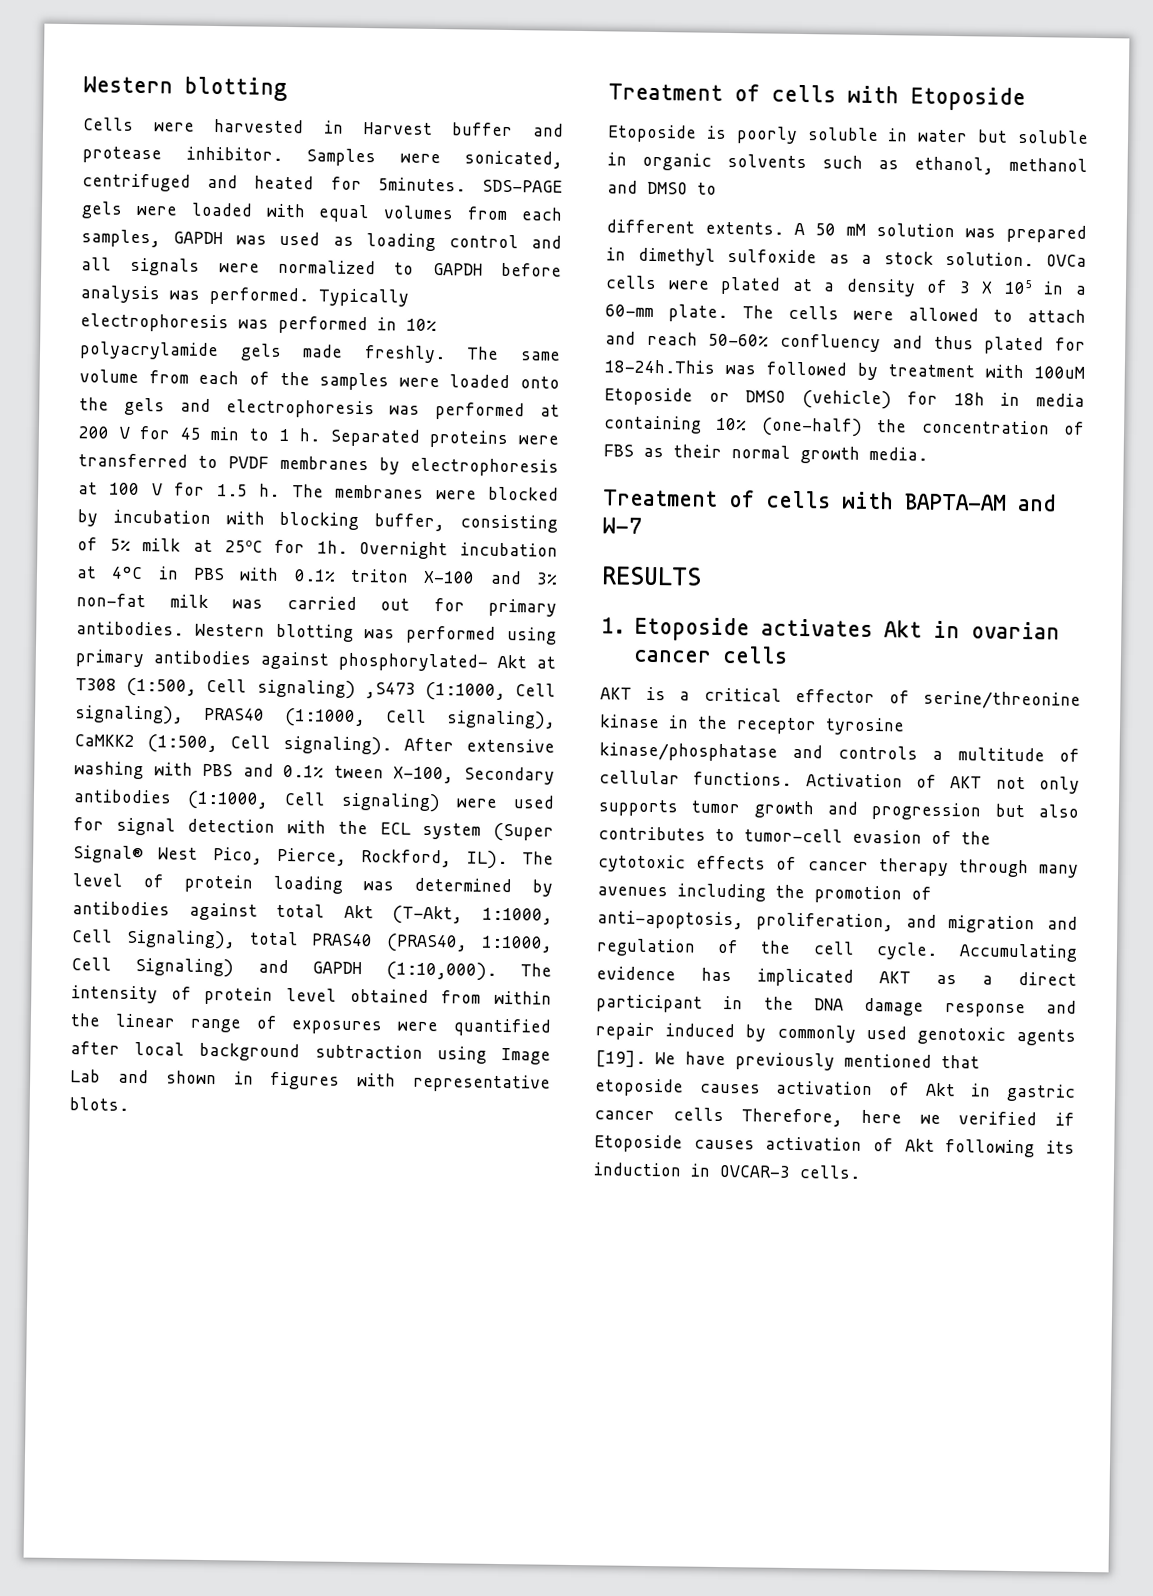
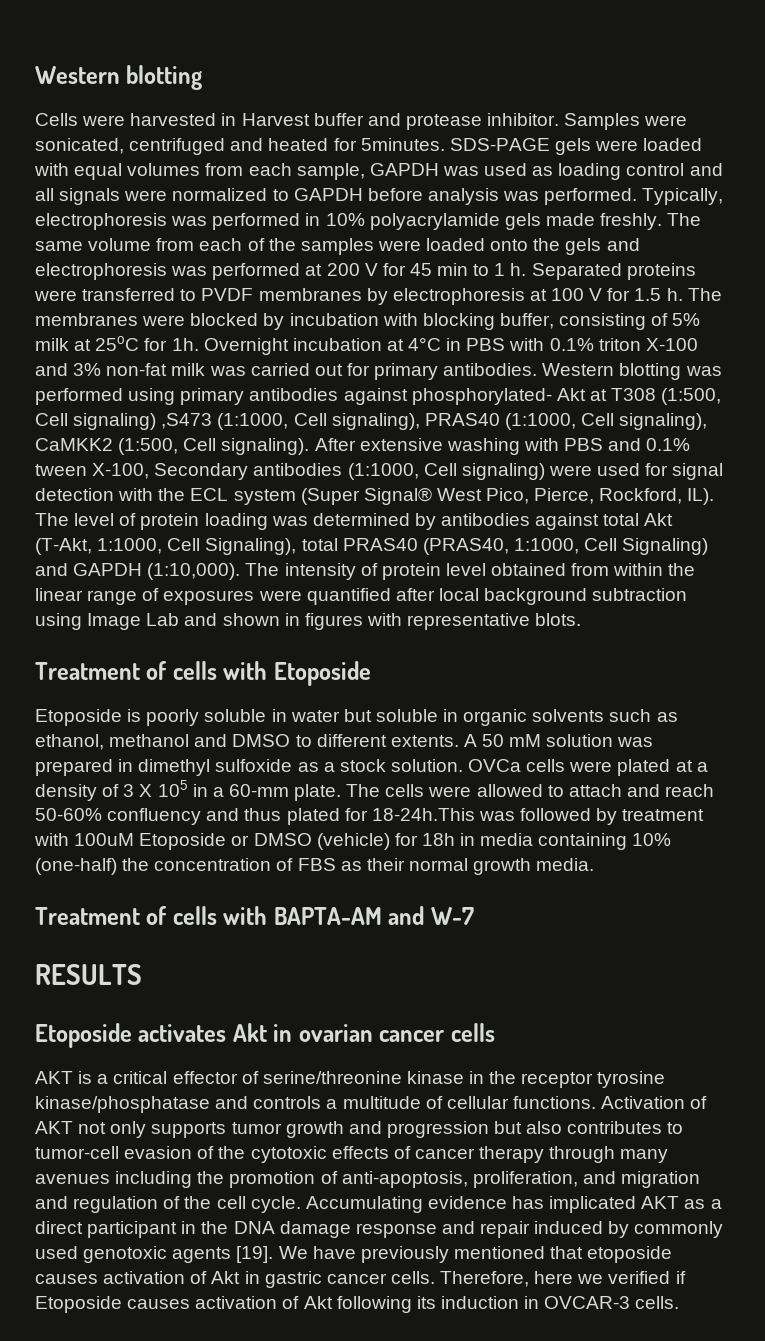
[81,229,161,248] samples, -> [296,163,365,180] sample,
[318,288,409,307] Typically -> [642,188,724,205] Typically,
(717, 188) // -> (312, 741) none
[601,617,626,634] 1. -> (142, 974) none
[672,1107,724,1122] cells -> [390,1271,435,1284] cells.

